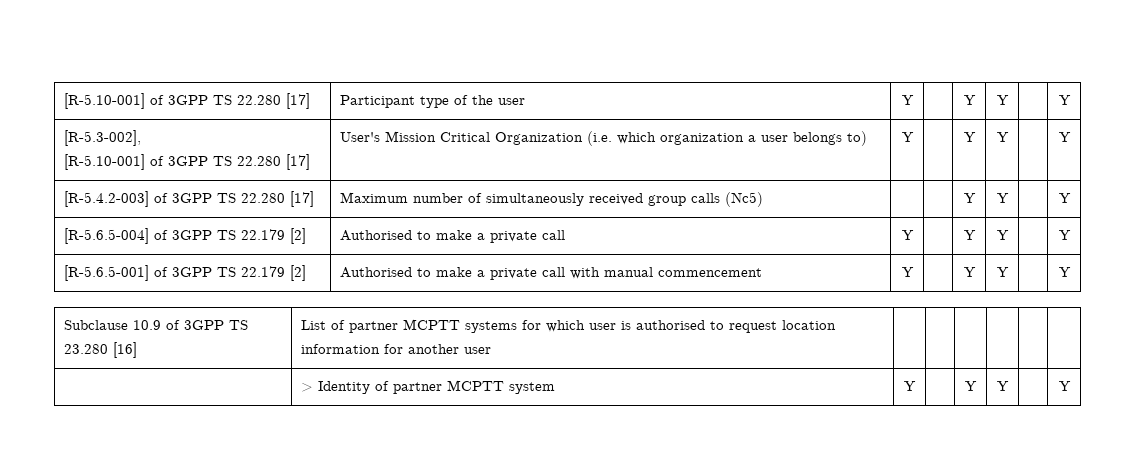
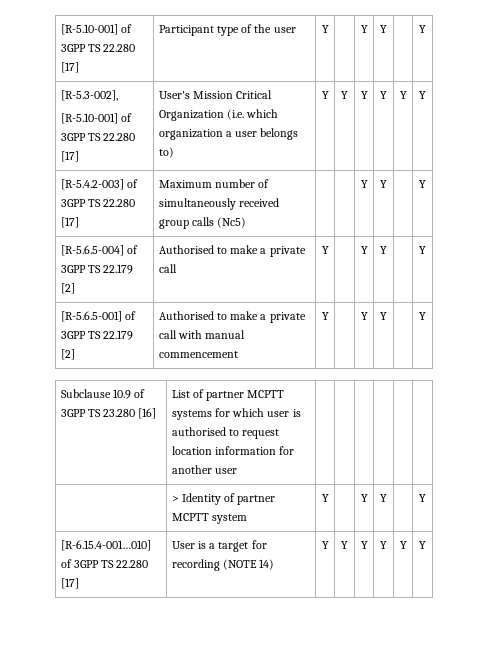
[963,132,976,142] [996,132,1009,142] | Y | Y | -> [341,91,348,99] [360,91,368,99] [380,91,387,99] [399,91,407,99] Y | Y | Y | Y
(1071, 386) none -> [60,540,151,551] [60,559,149,568] [60,578,79,589] [171,540,267,552] [171,559,275,571] [321,541,329,549] [341,541,348,549] [360,541,368,549] [380,541,387,549] [399,541,407,549] [419,541,426,549] // [R-6.15.4-001…010] of 3GPP TS 22.280 [17] | User is a target for recording (NOTE 14) | Y | Y | Y | Y | Y | Y

